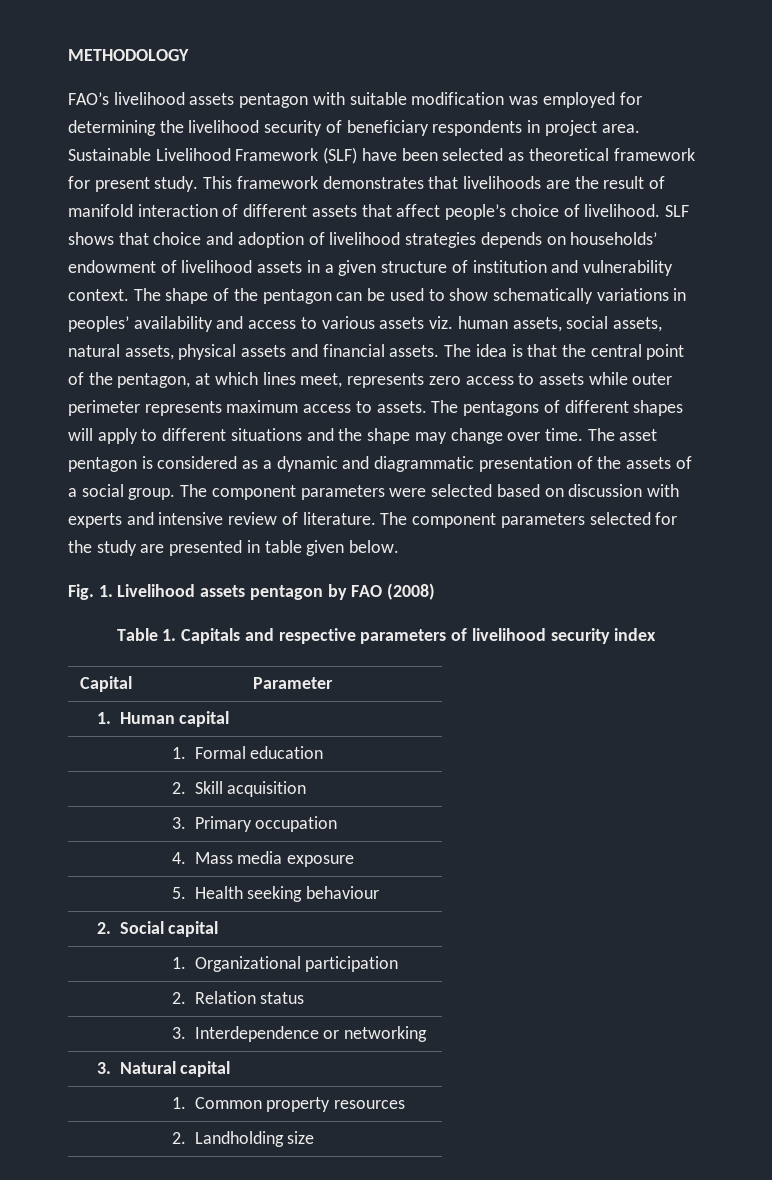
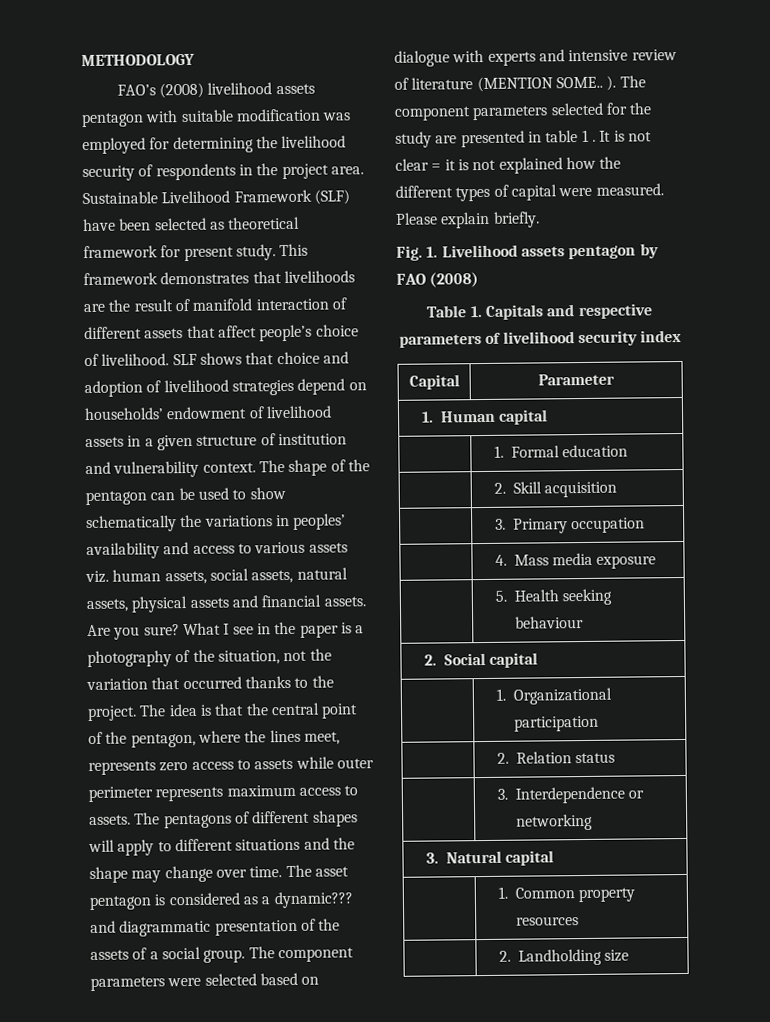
(109, 98) none -> [159,82,205,99] (2008)
[346,120,429,136] beneficiary -> (154, 170) none
(541, 126) none -> [256,163,279,176] the
[480,232,542,248] depends -> [297,378,346,395] depend
(593, 296) none -> [180,514,203,528] the
(440, 351) none -> [87,621,365,640] [87,648,332,668] [86,675,334,691] [87,705,137,722] Are you sure? What I see in the paper is a photography of the situation, not the variation that occurred thanks to the project.
[195,372,258,385] at which -> [197,730,267,743] where the
[276,456,338,472] dynamic -> [273,891,354,909] dynamic???
[568,484,643,497] discussion -> [394,50,450,67] dialogue
[302,512,376,525] literature. -> [411,75,617,93] literature (MENTION SOME.. ).
[306,540,400,556] given below. -> [581,129,652,142] [395,156,622,174] [395,183,664,202] [395,211,540,229] 1 . It is not clear = it is not explained how the different types of capital were measured. Please explain briefly.

